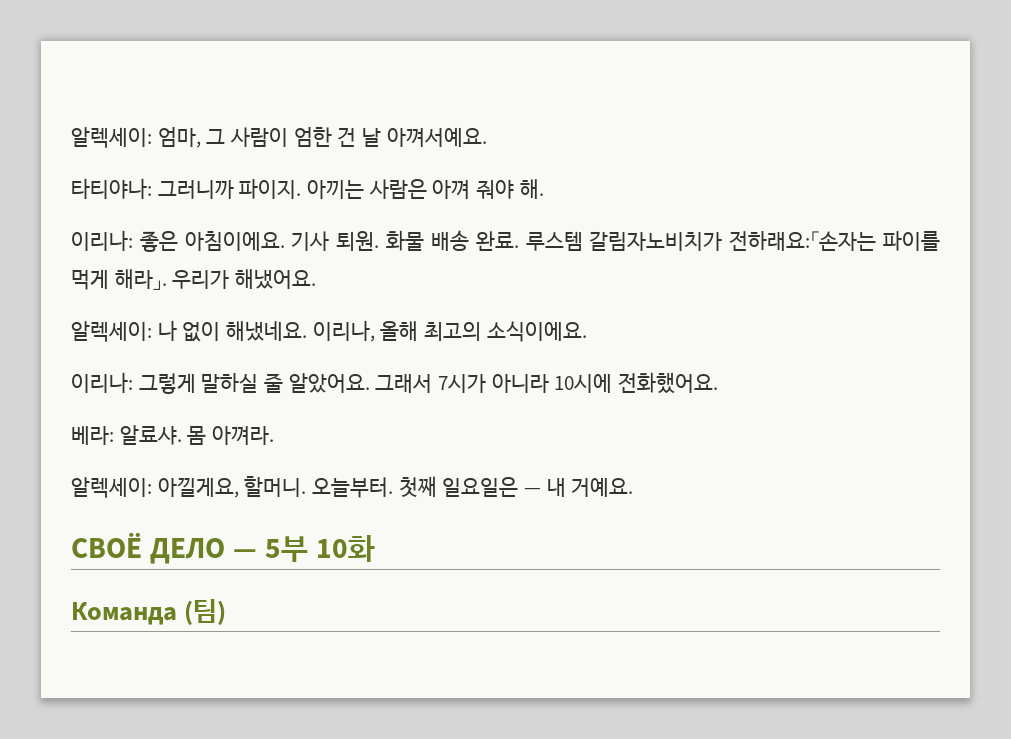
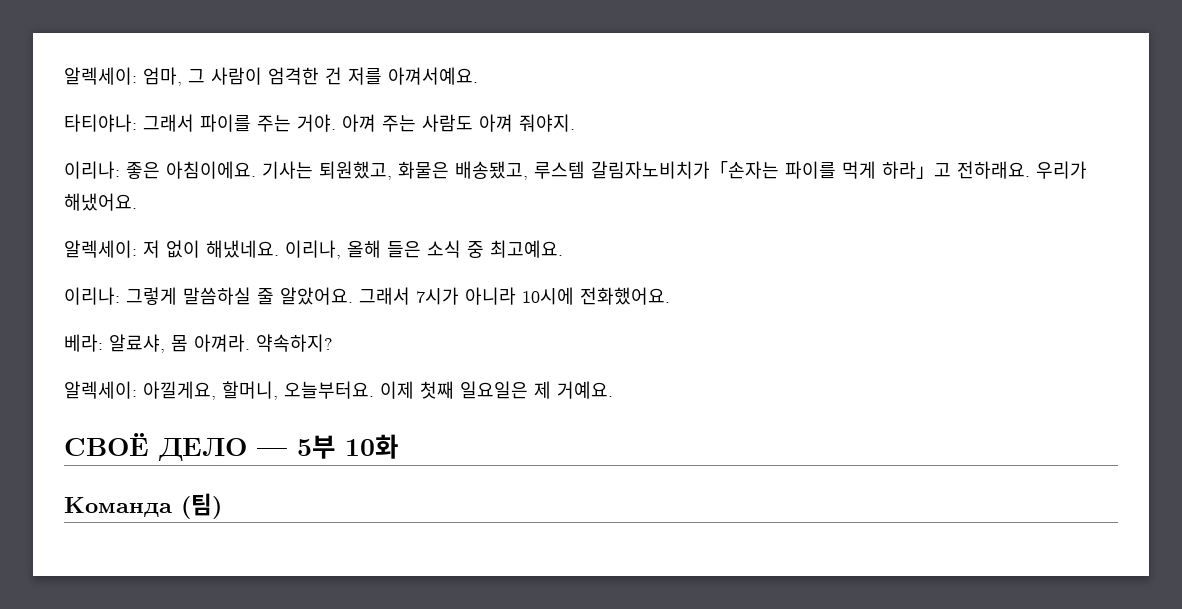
[293,126,382,147] 엄한 건 날 -> [268,67,382,85] 엄격한 건 저를
[157,179,544,199] [71,230,519,252] 그러니까 파이지. 아끼는 사람은 아껴 줘야 해. // 이리나: 좋은 아침이에요. 기사 퇴원. 화물 배송 완료. -> [143,114,575,132] [64,161,528,180] 그래서 파이를 주는 거야. 아껴 주는 사람도 아껴 줘야지. // 이리나: 좋은 아침이에요. 기사는 퇴원했고, 화물은 배송됐고,
[729,231,811,251] 전하래요: -> (710, 170) none
[114,269,167,290] 해라」. -> [882,161,1030,179] 하라」고 전하래요.
[157,320,177,341] 나 -> [143,240,160,258] 저
[424,321,587,342] 최고의 소식이에요. -> [387,240,563,258] 들은 소식 중 최고예요.
[201,373,259,393] 말하실 -> [183,287,251,305] 말씀하실
[119,425,182,445] 알료샤. -> [109,334,165,353] 알료샤,
(275, 435) none -> [256,334,333,352] 약속하지?
[244,476,566,498] 할머니. 오늘부터. 첫째 일요일은 — 내 -> [222,381,551,400] 할머니, 오늘부터요. 이제 첫째 일요일은 제

